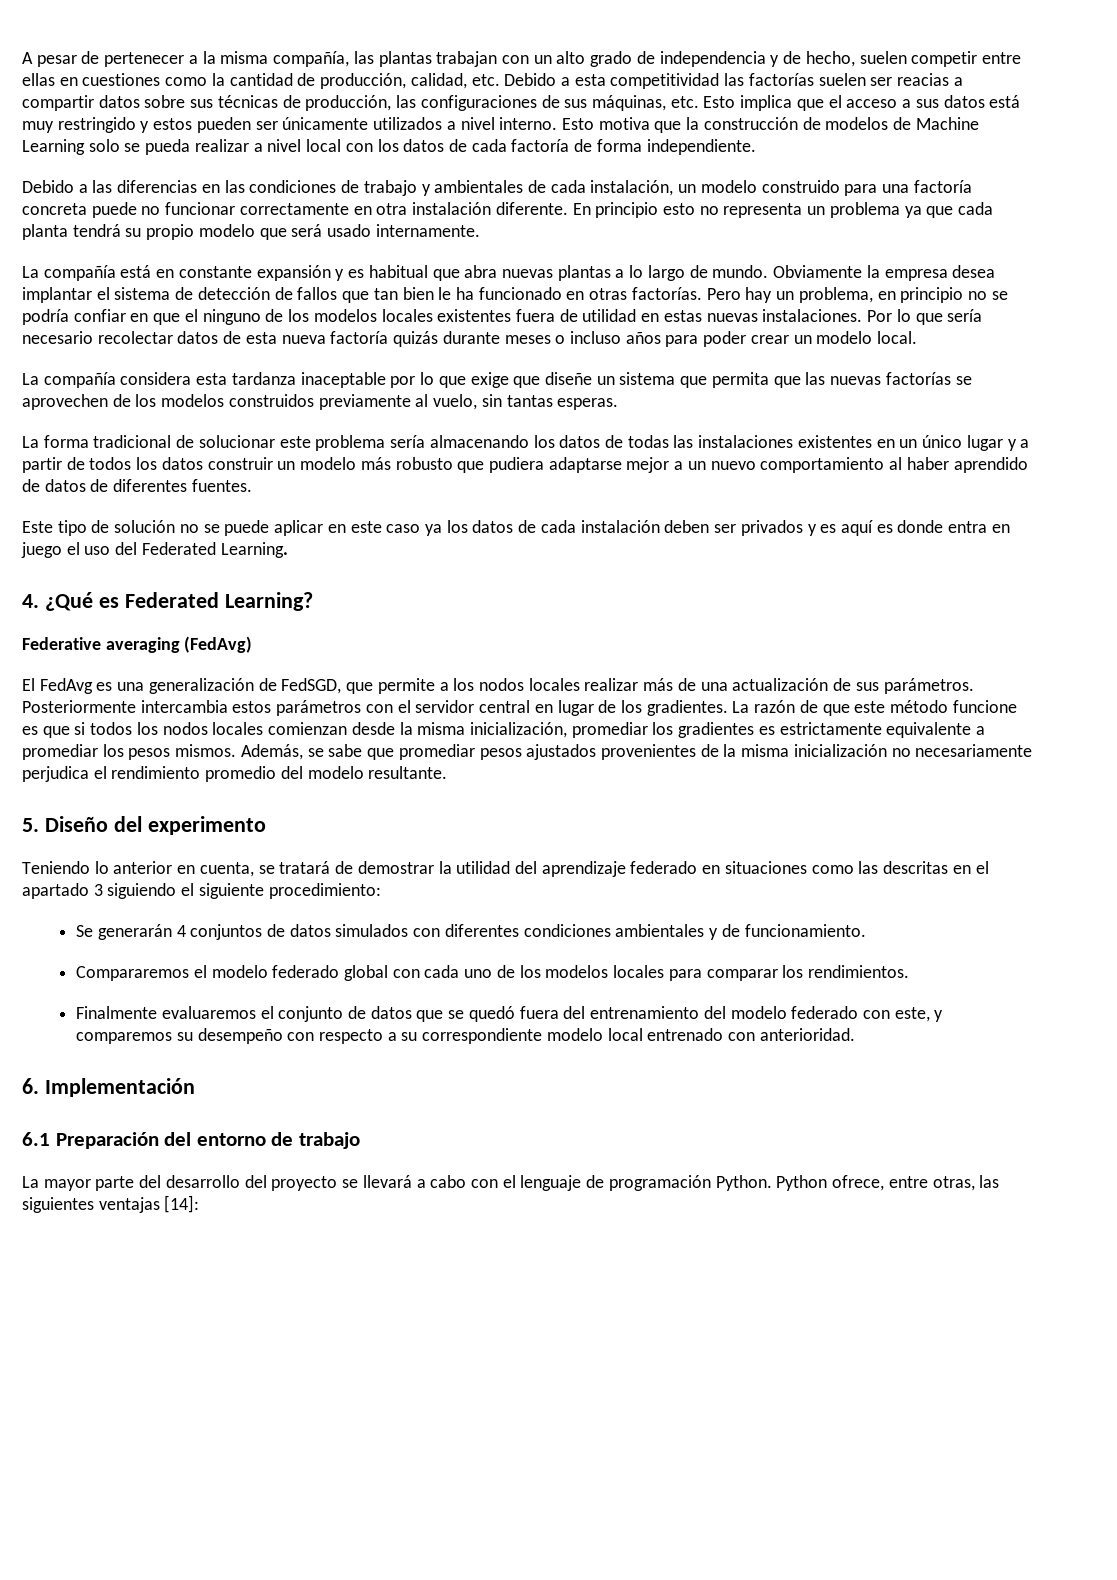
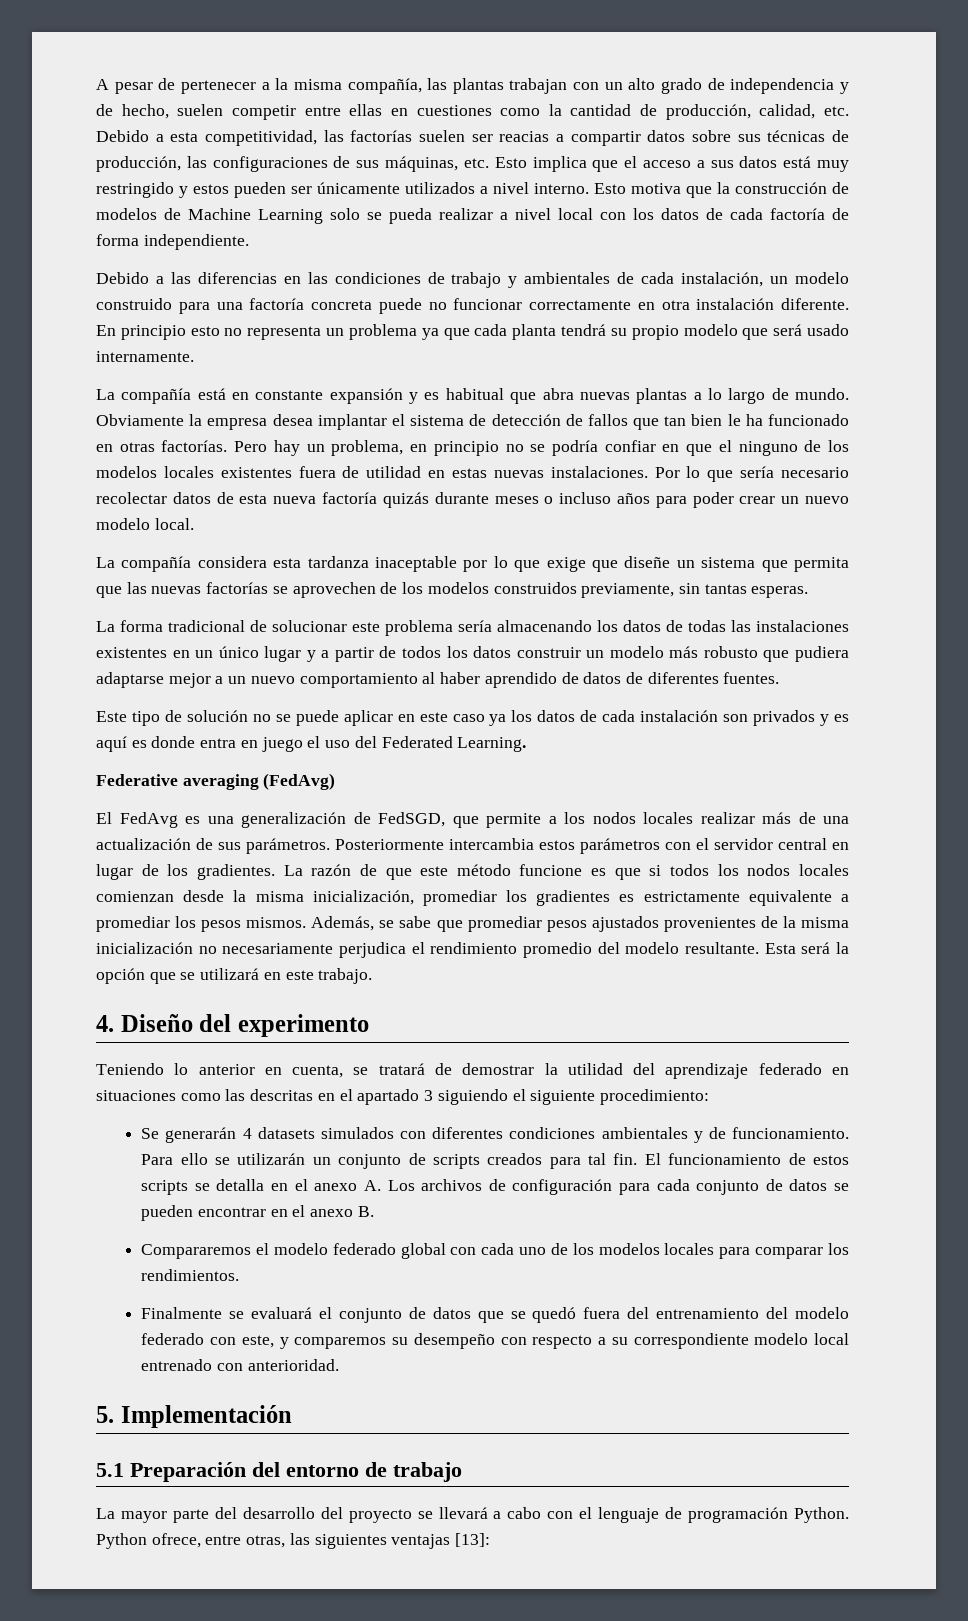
[610,73,720,89] competitividad -> [205,130,317,146] competitividad,
(812, 339) none -> [805,496,849,504] nuevo
[318,394,478,410] previamente al vuelo, -> [581,583,675,598] previamente,
[664,520,737,533] deben ser -> [723,714,749,722] son
[22,592,313,611] // 4. ¿Qué es Federated Learning? -> (527, 744) none
[22,818,39,832] // 5. -> [764,942,849,954] [96,968,373,984] [96,1015,114,1032] Esta será la opción que se utilizará en este trabajo. // 4.
[190,924,331,940] conjuntos de datos -> [257,1127,315,1139] datasets
(866, 930) none -> [141,1153,850,1169] [141,1179,849,1195] [141,1205,374,1221] Para ello se utilizarán un conjunto de scripts creados para tal fin. El funcionamiento de estos scripts se detalla en el anexo A. Los archivos de configuración para cada conjunto de datos se pueden encontrar en el anexo B.
[161,1006,256,1019] evaluaremos -> [229,1307,313,1319] se evaluará
[22,1078,39,1094] 6. -> [96,1406,114,1423] 5.
[22,1132,50,1146] 6.1 -> [96,1463,124,1477] 5.1
[164,1195,200,1213] [14]: -> [455,1533,491,1547] [13]:

